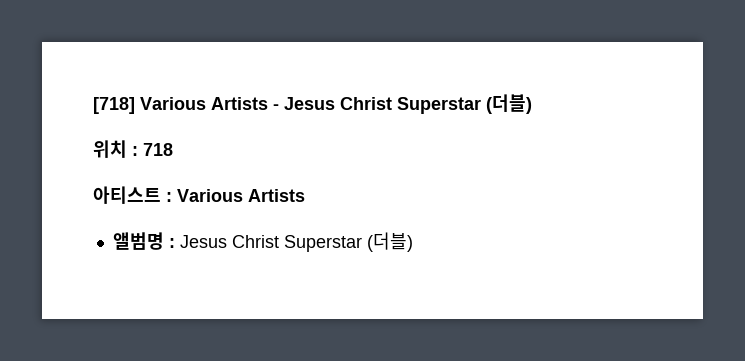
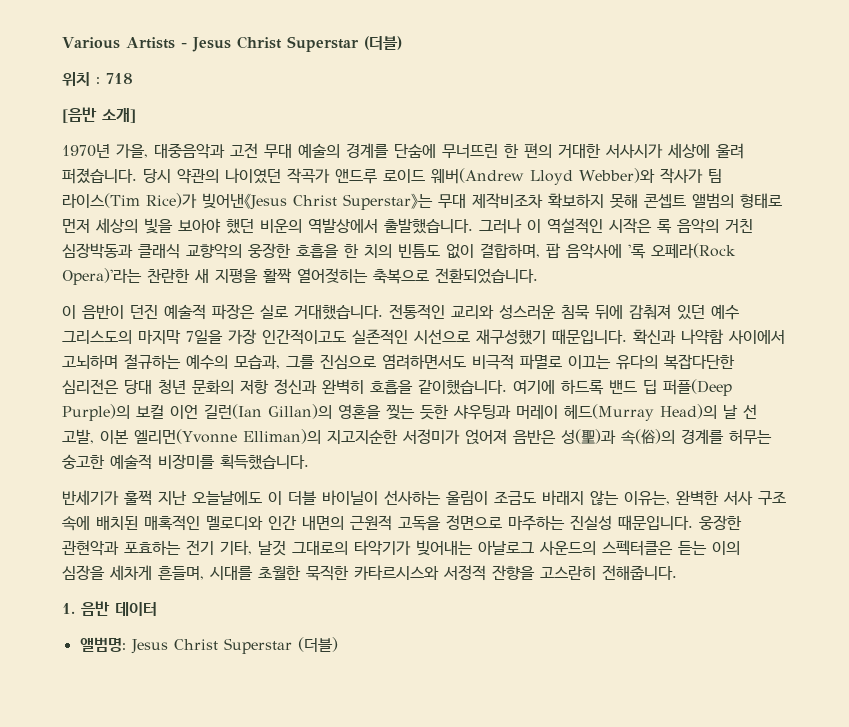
[93,97,135,114] [718] -> (62, 43) none
[93,186,305,204] [112,232,175,250] 아티스트 : Various Artists // 앨범명 : -> [62,107,136,123] [62,143,744,159] [62,168,722,185] [62,193,782,210] [62,218,753,234] [62,243,736,259] [62,268,538,285] [62,304,739,320] [62,329,785,345] [62,354,735,370] [62,379,732,396] [62,404,757,421] [62,429,772,445] [62,454,309,470] [62,490,786,506] [62,515,742,531] [62,540,740,556] [62,565,677,581] [62,601,157,616] [79,637,126,652] [음반 소개] // 1970년 가을, 대중음악과 고전 무대 예술의 경계를 단숨에 무너뜨린 한 편의 거대한 서사시가 세상에 울려 퍼졌습니다. 당시 약관의 나이였던 작곡가 앤드루 로이드 웨버(Andrew Lloyd Webber)와 작사가 팀 라이스(Tim Rice)가 빚어낸《Jesus Christ Superstar》는 무대 제작비조차 확보하지 못해 콘셉트 앨범의 형태로 먼저 세상의 빛을 보아야 했던 비운의 역발상에서 출발했습니다. 그러나 이 역설적인 시작은 록 음악의 거친 심장박동과 클래식 교향악의 웅장한 호흡을 한 치의 빈틈도 없이 결합하며, 팝 음악사에 '록 오페라(Rock Opera)'라는 찬란한 새 지평을 활짝 열어젖히는 축복으로 전환되었습니다. // 이 음반이 던진 예술적 파장은 실로 거대했습니다. 전통적인 교리와 성스러운 침묵 뒤에 감춰져 있던 예수 그리스도의 마지막 7일을 가장 인간적이고도 실존적인 시선으로 재구성했기 때문입니다. 확신과 나약함 사이에서 고뇌하며 절규하는 예수의 모습과, 그를 진심으로 염려하면서도 비극적 파멸로 이끄는 유다의 복잡다단한 심리전은 당대 청년 문화의 저항 정신과 완벽히 호흡을 같이했습니다. 여기에 하드록 밴드 딥 퍼플(Deep Purple)의 보컬 이언 길런(Ian Gillan)의 영혼을 찢는 듯한 샤우팅과 머레이 헤드(Murray Head)의 날 선 고발, 이본 엘리먼(Yvonne Elliman)의 지고지순한 서정미가 얹어져 음반은 성(聖)과 속(俗)의 경계를 허무는 숭고한 예술적 비장미를 획득했습니다. // 반세기가 훌쩍 지난 오늘날에도 이 더블 바이닐이 선사하는 울림이 조금도 바래지 않는 이유는, 완벽한 서사 구조 속에 배치된 매혹적인 멜로디와 인간 내면의 근원적 고독을 정면으로 마주하는 진실성 때문입니다. 웅장한 관현악과 포효하는 전기 기타, 날것 그대로의 타악기가 빚어내는 아날로그 사운드의 스펙터클은 듣는 이의 심장을 세차게 흔들며, 시대를 초월한 묵직한 카타르시스와 서정적 잔향을 고스란히 전해줍니다. // 1. 음반 데이터 // 앨범명:

